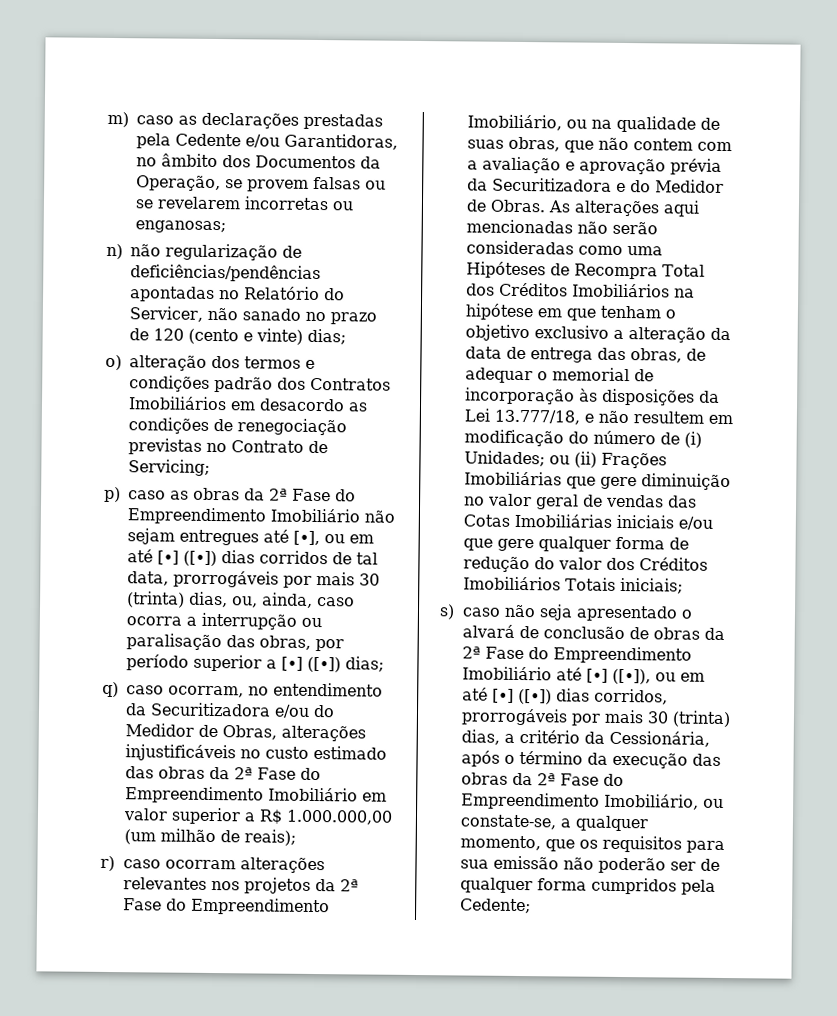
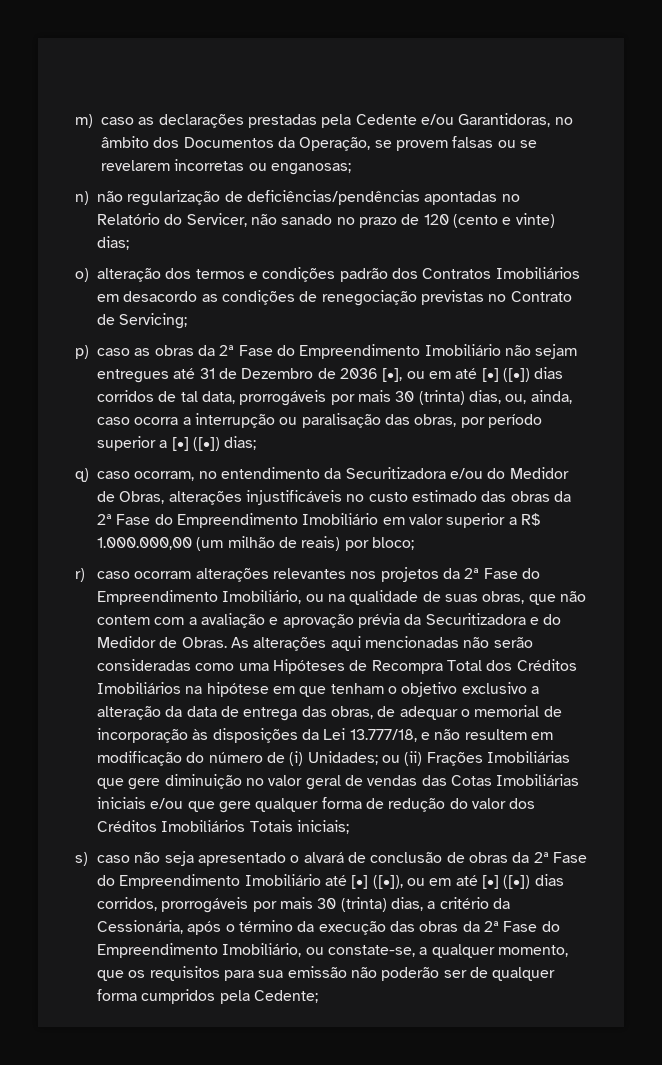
(289, 536) none -> [199,368,379,379] 31 de Dezembro de 2036
[244,829,296,846] reais); -> [301,536,415,551] reais) por bloco;

